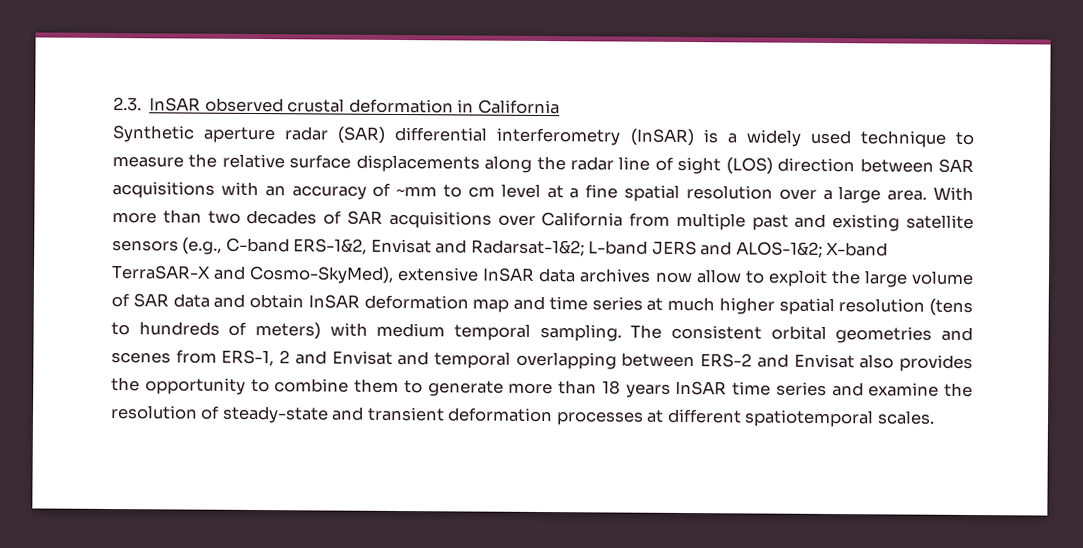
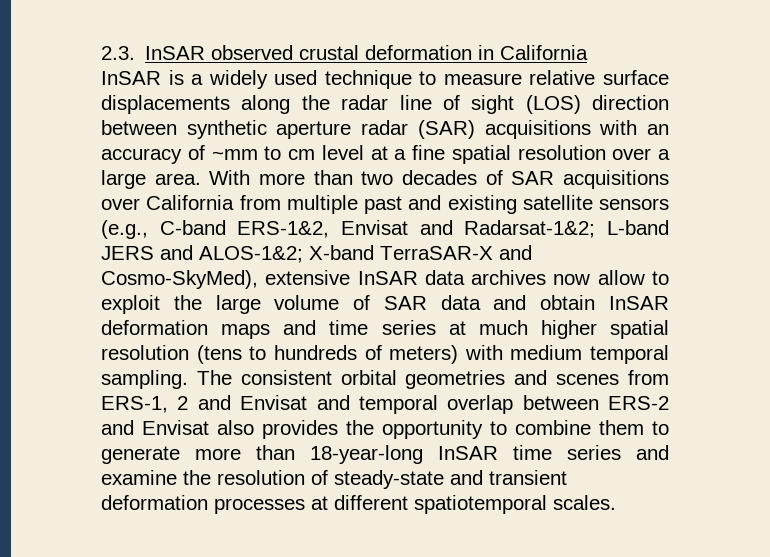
[112,125,695,147] Synthetic aperture radar (SAR) differential interferometry (InSAR) -> [101,71,161,85] InSAR
[188,153,218,168] the -> (522, 79) none
[938,158,975,174] SAR -> [186,120,475,139] synthetic aperture radar (SAR)
[472,298,510,313] map -> [221,324,271,339] maps
[515,351,617,370] overlapping -> [447,395,514,414] overlap
[601,380,671,398] 18 years -> [310,445,423,464] 18-year-long

